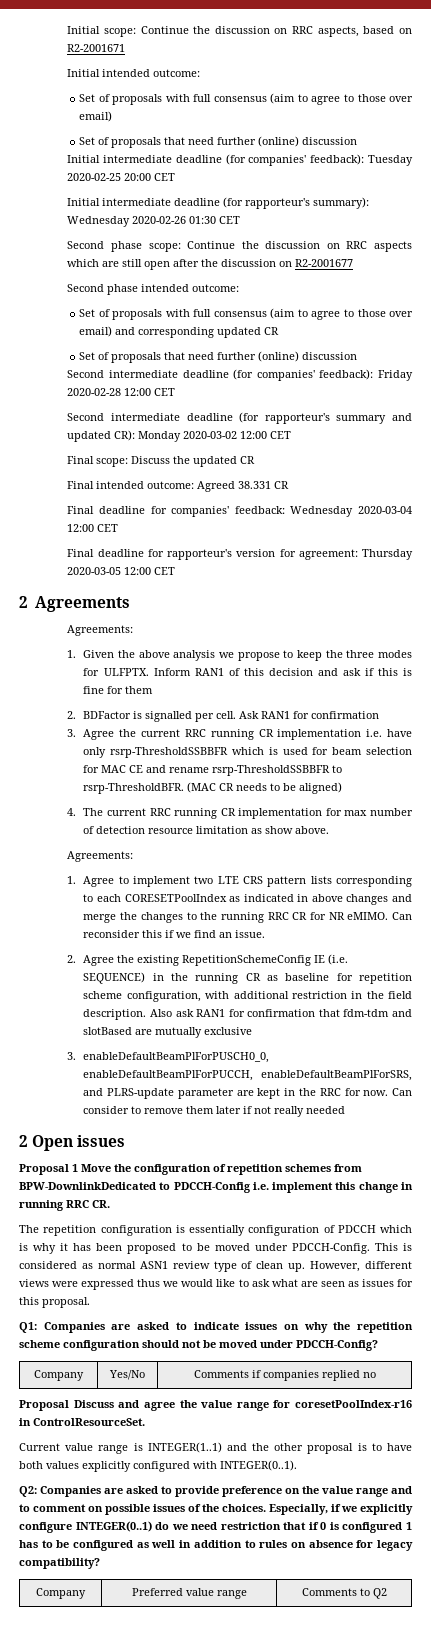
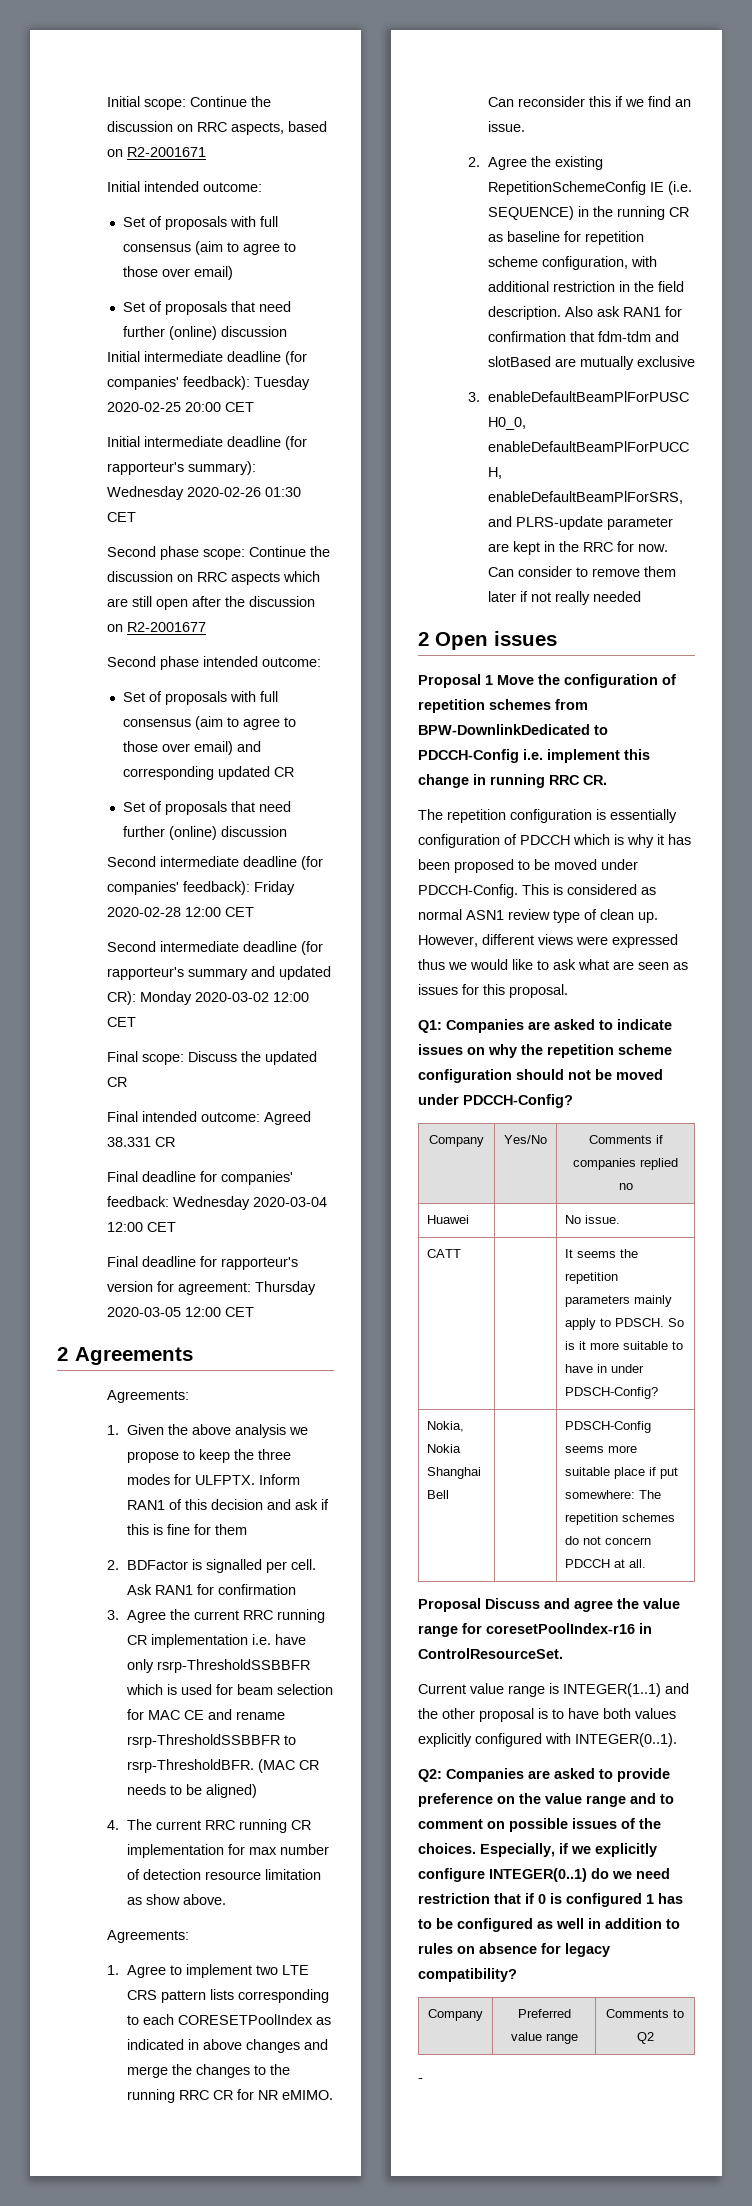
(376, 1375) none -> [427,1215,470,1224] [565,1215,621,1224] [427,1249,462,1258] [565,1249,639,1258] [565,1272,619,1284] [565,1295,673,1307] [565,1318,685,1330] [565,1341,684,1350] [565,1364,645,1373] [565,1387,659,1399] [427,1421,465,1432] [427,1444,462,1453] [427,1467,482,1479] [427,1490,450,1499] [565,1421,652,1433] [565,1445,638,1453] [565,1467,679,1479] [565,1490,662,1499] [565,1513,676,1525] [565,1536,652,1545] [565,1559,647,1568] // Huawei | | No issue. // CATT | | It seems the repetition parameters mainly apply to PDSCH. So is it more suitable to have in under PDSCH-Config? // Nokia, Nokia Shanghai Bell | | PDSCH-Config seems more suitable place if put somewhere: The repetition schemes do not concern PDCCH at all.
(387, 1593) none -> [418,2078,423,2082] // -

